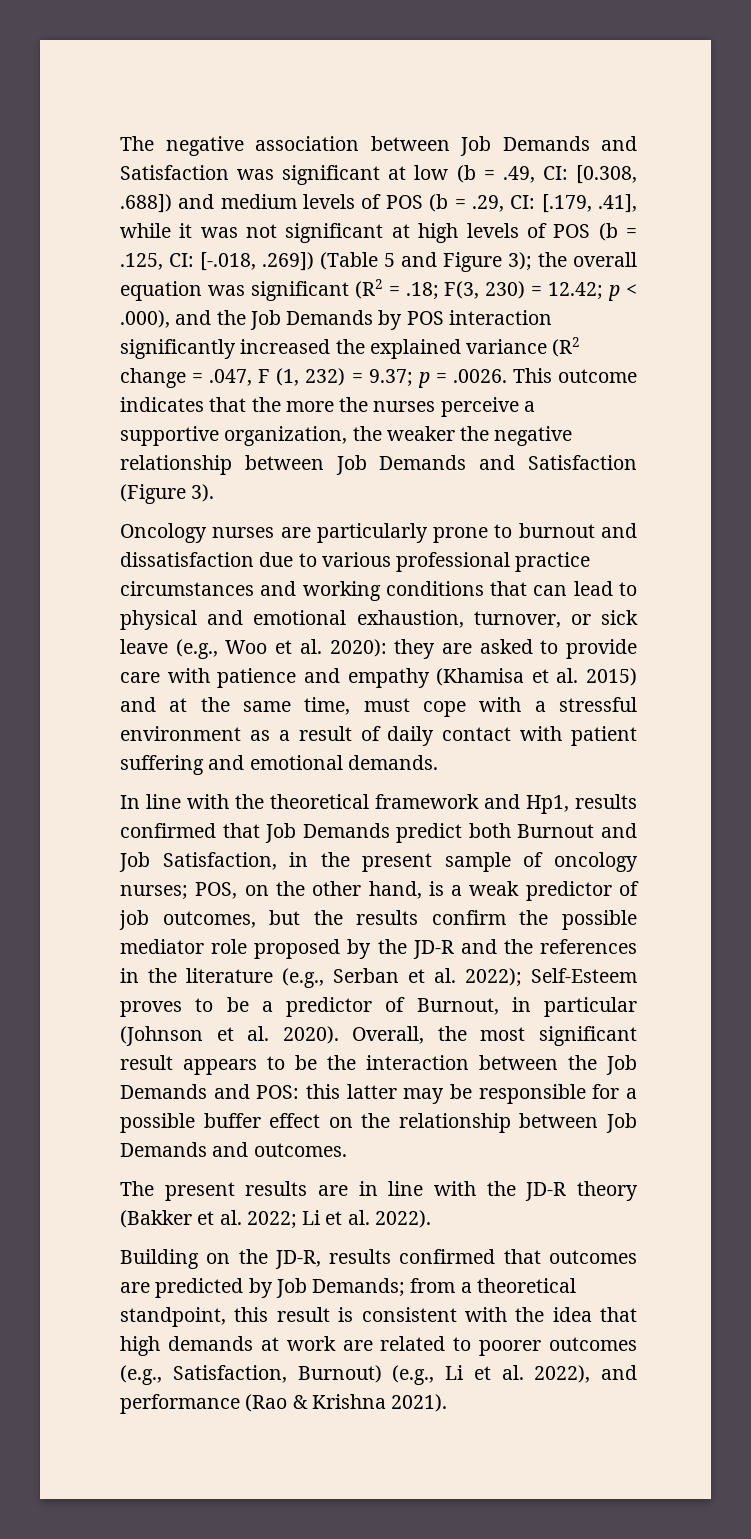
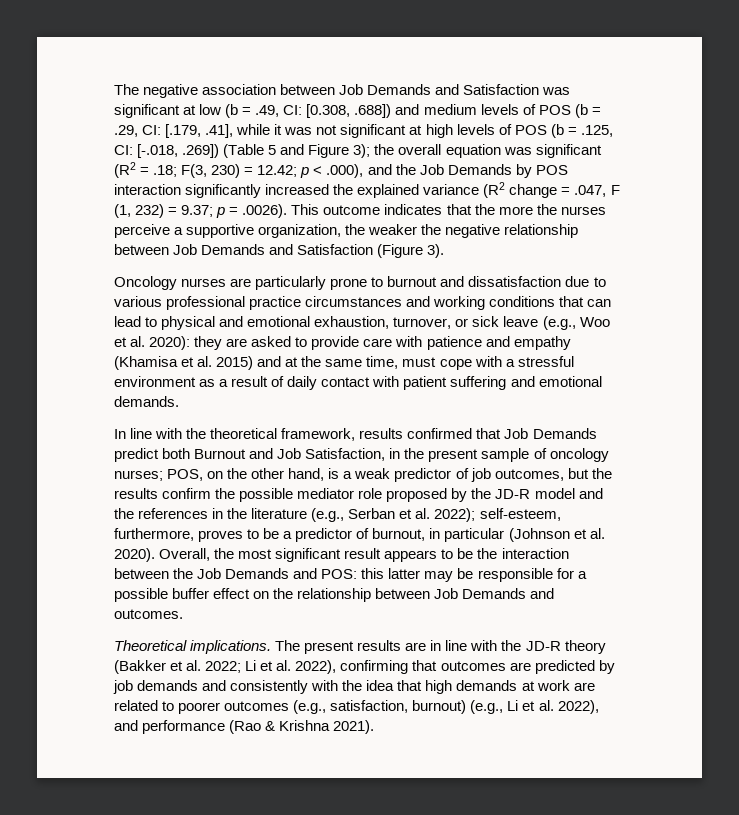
[452,369,507,383] .0026. -> [242,204,288,218] .0026).
[375,794,569,814] framework and Hp1, -> [281,428,356,441] framework,
(454, 949) none -> [534,488,575,499] model
[531,968,637,983] Self-Esteem -> [479,508,561,521] [114,528,194,541] self-esteem, furthermore,
[416,998,499,1015] Burnout, -> [372,528,426,541] burnout,
(347, 1150) none -> [114,640,272,654] Theoretical implications.
[374,1210,431,1228] [120,1249,496,1269] 2022). // Building on the JD-R, results confirmed -> [295,660,409,674] 2022), confirming
[275,1278,576,1298] [120,1307,457,1327] Job Demands; from a theoretical standpoint, this result is consistent -> [113,680,309,694] job demands and consistently
[172,1365,382,1383] Satisfaction, Burnout) -> [330,700,467,714] satisfaction, burnout)

